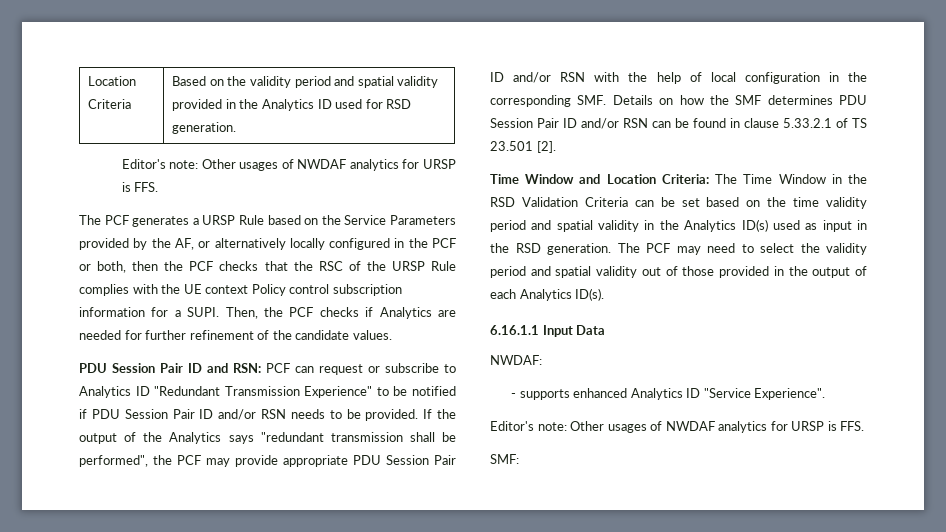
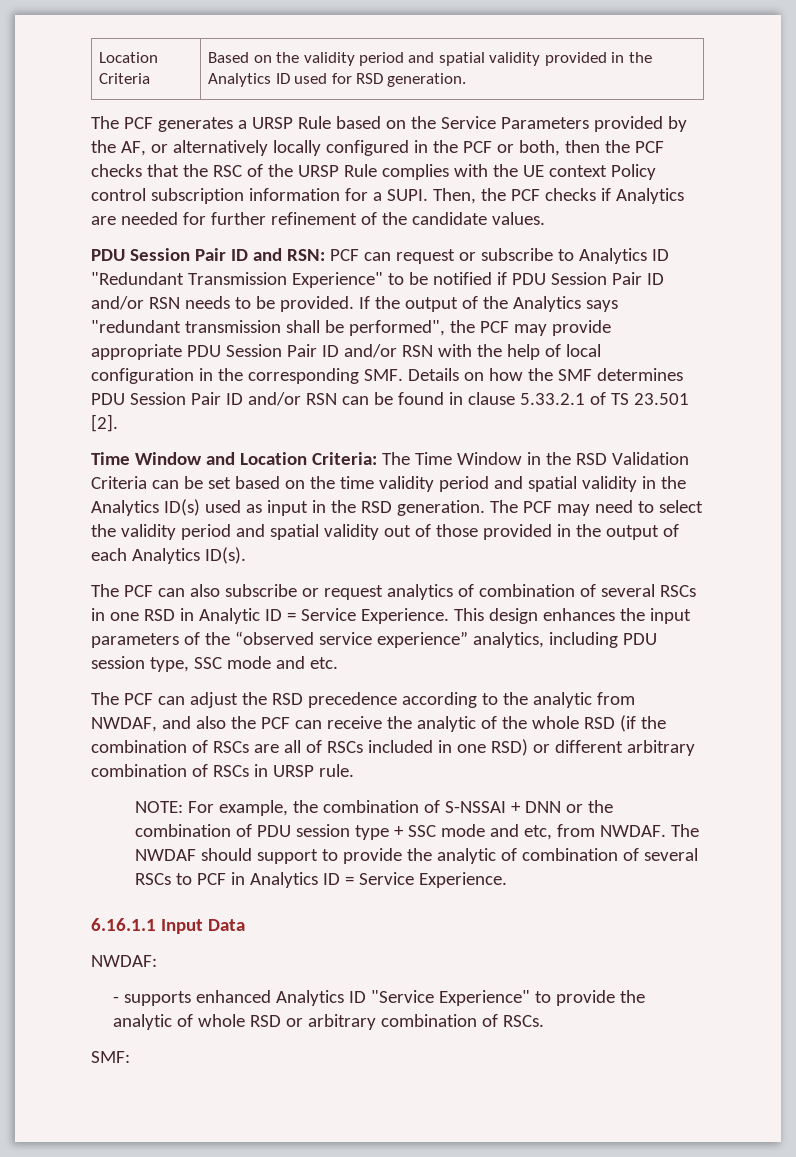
[121,159,456,171] [121,182,159,192] // Editor's note: Other usages of NWDAF analytics for URSP is FFS. -> (467, 80) none
(605, 294) none -> [91,584,696,600] [91,608,691,624] [91,631,657,648] [91,656,338,672] [91,692,635,708] [91,715,666,732] [91,739,695,756] [91,764,354,777] [134,800,613,816] [134,824,699,840] [134,848,698,864] [134,872,507,888] // The PCF can also subscribe or request analytics of combination of several RSCs in one RSD in Analytic ID = Service Experience. This design enhances the input parameters of the “observed service experience” analytics, including PDU session type, SSC mode and etc. // The PCF can adjust the RSD precedence according to the analytic from NWDAF, and also the PCF can receive the analytic of the whole RSD (if the combination of RSCs are all of RSCs included in one RSD) or different arbitrary combination of RSCs in URSP rule. // NOTE: For example, the combination of S-NSSAI + DNN or the combination of PDU session type + SSC mode and etc, from NWDAF. The NWDAF should support to provide the analytic of combination of several RSCs to PCF in Analytics ID = Service Experience.
[754,388,826,400] [490,421,865,433] Experience". // Editor's note: Other usages of NWDAF analytics for URSP is FFS. -> [438,990,645,1006] [112,1014,544,1030] Experience" to provide the analytic of whole RSD or arbitrary combination of RSCs.

